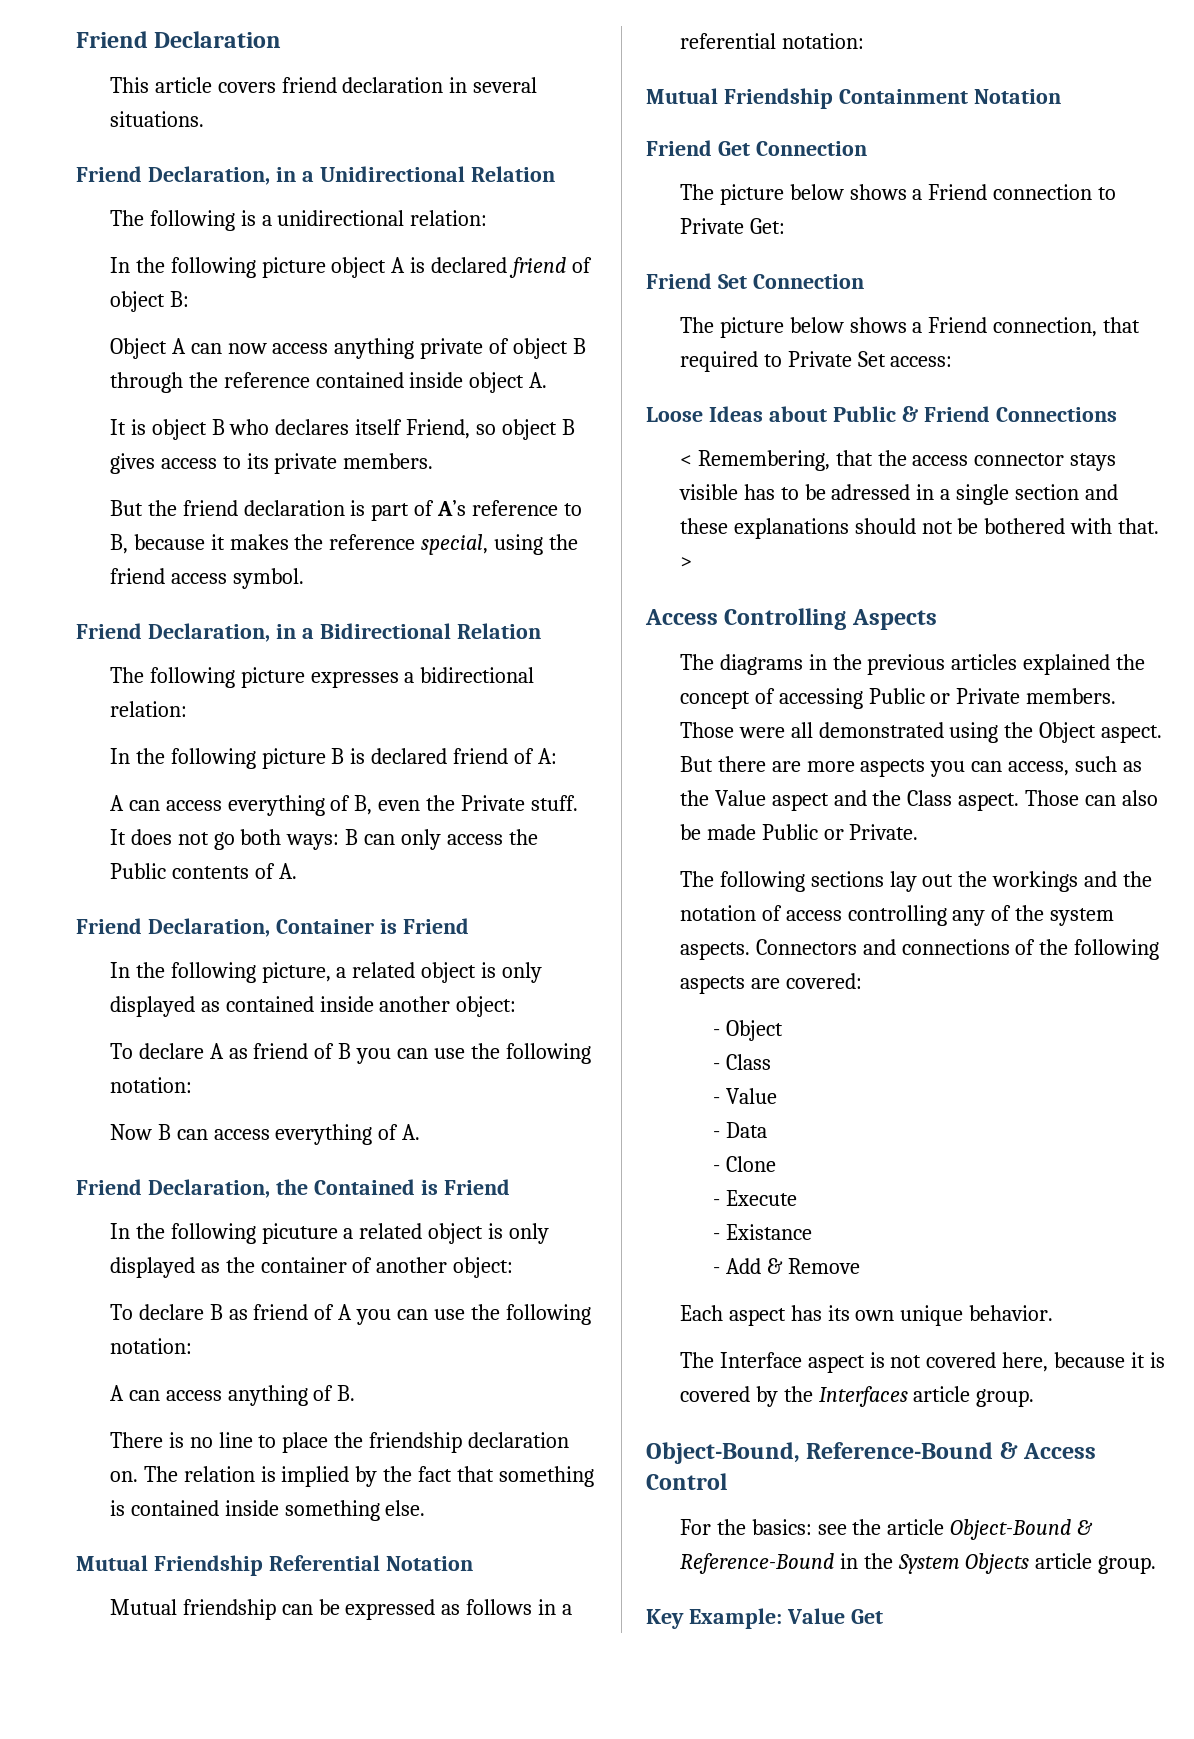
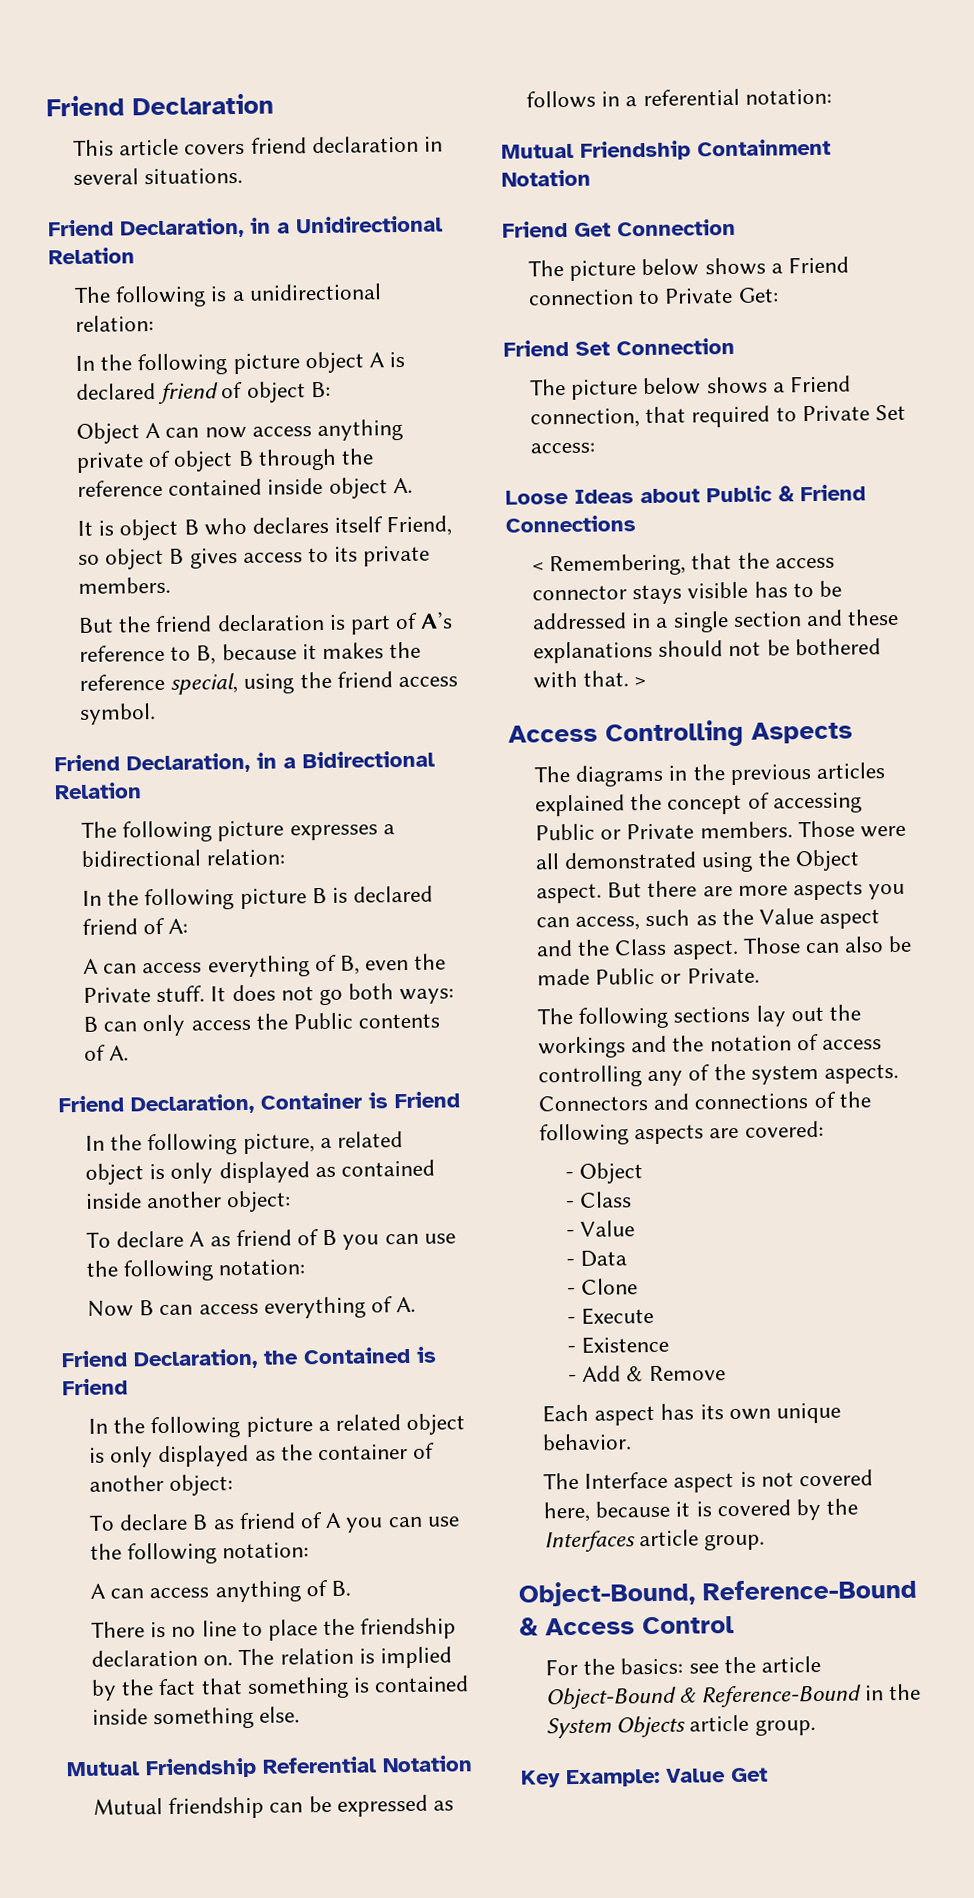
[261,1223,338,1244] picuture -> [245,1416,313,1437] picture
[831,484,911,500] adressed -> [531,612,627,630] addressed
[726,1224,813,1240] Existance -> [581,1335,670,1354] Existence

